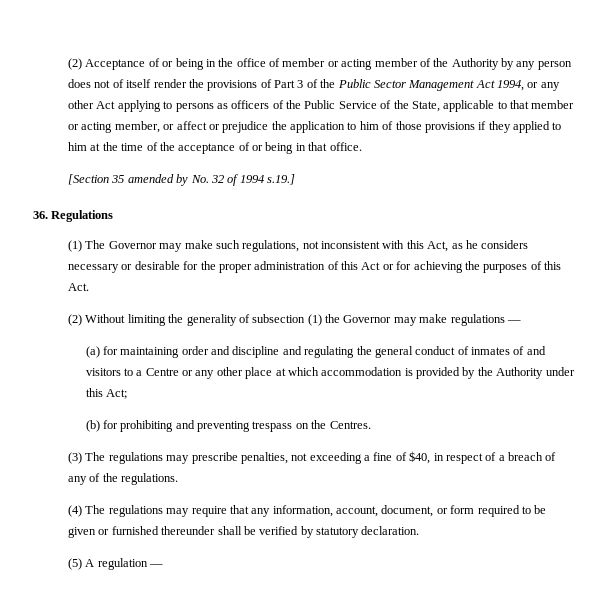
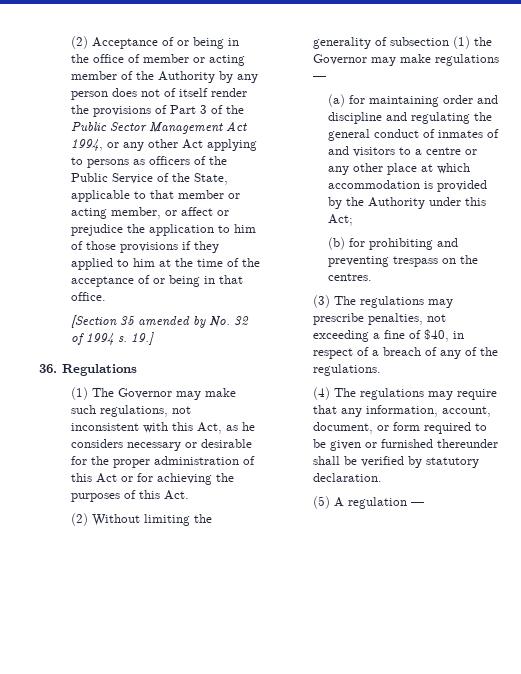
[267,174,296,185] s.19.] -> [117,332,154,345] s. 19.]
[145,368,179,376] Centre -> [426,147,462,155] centre
[329,421,371,429] Centres. -> [328,273,373,281] centres.

